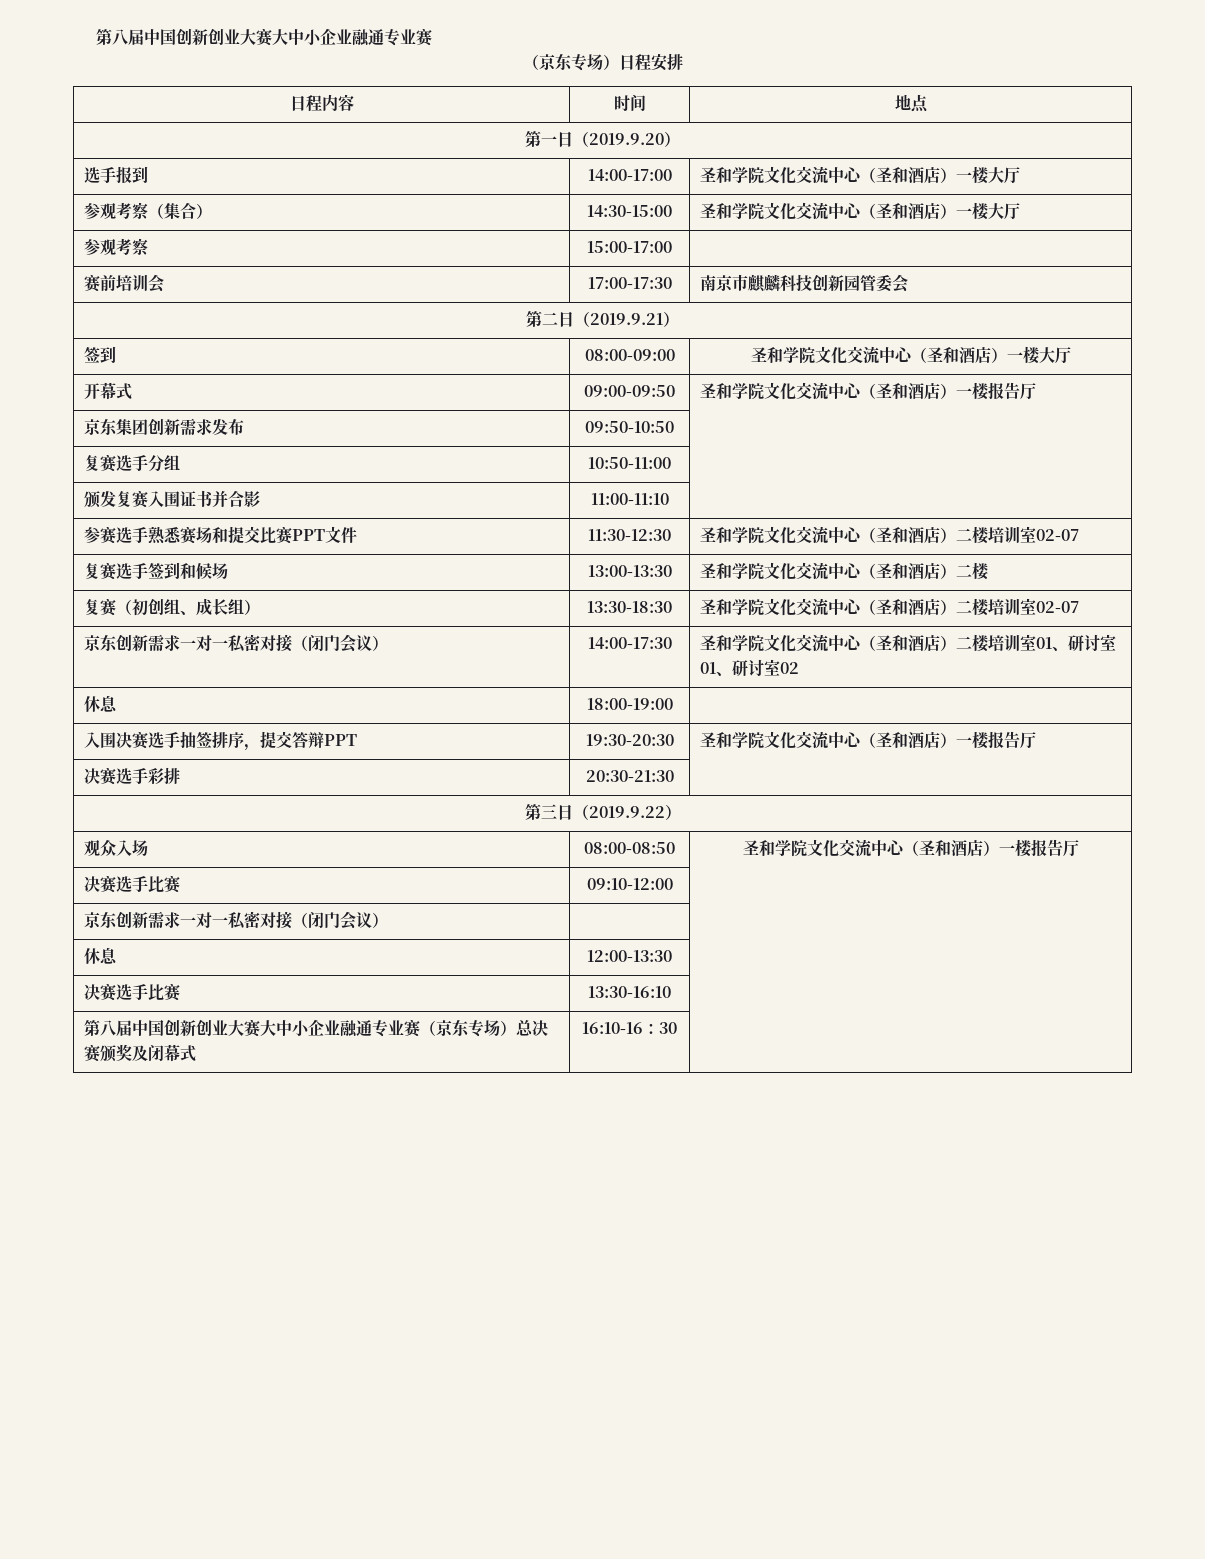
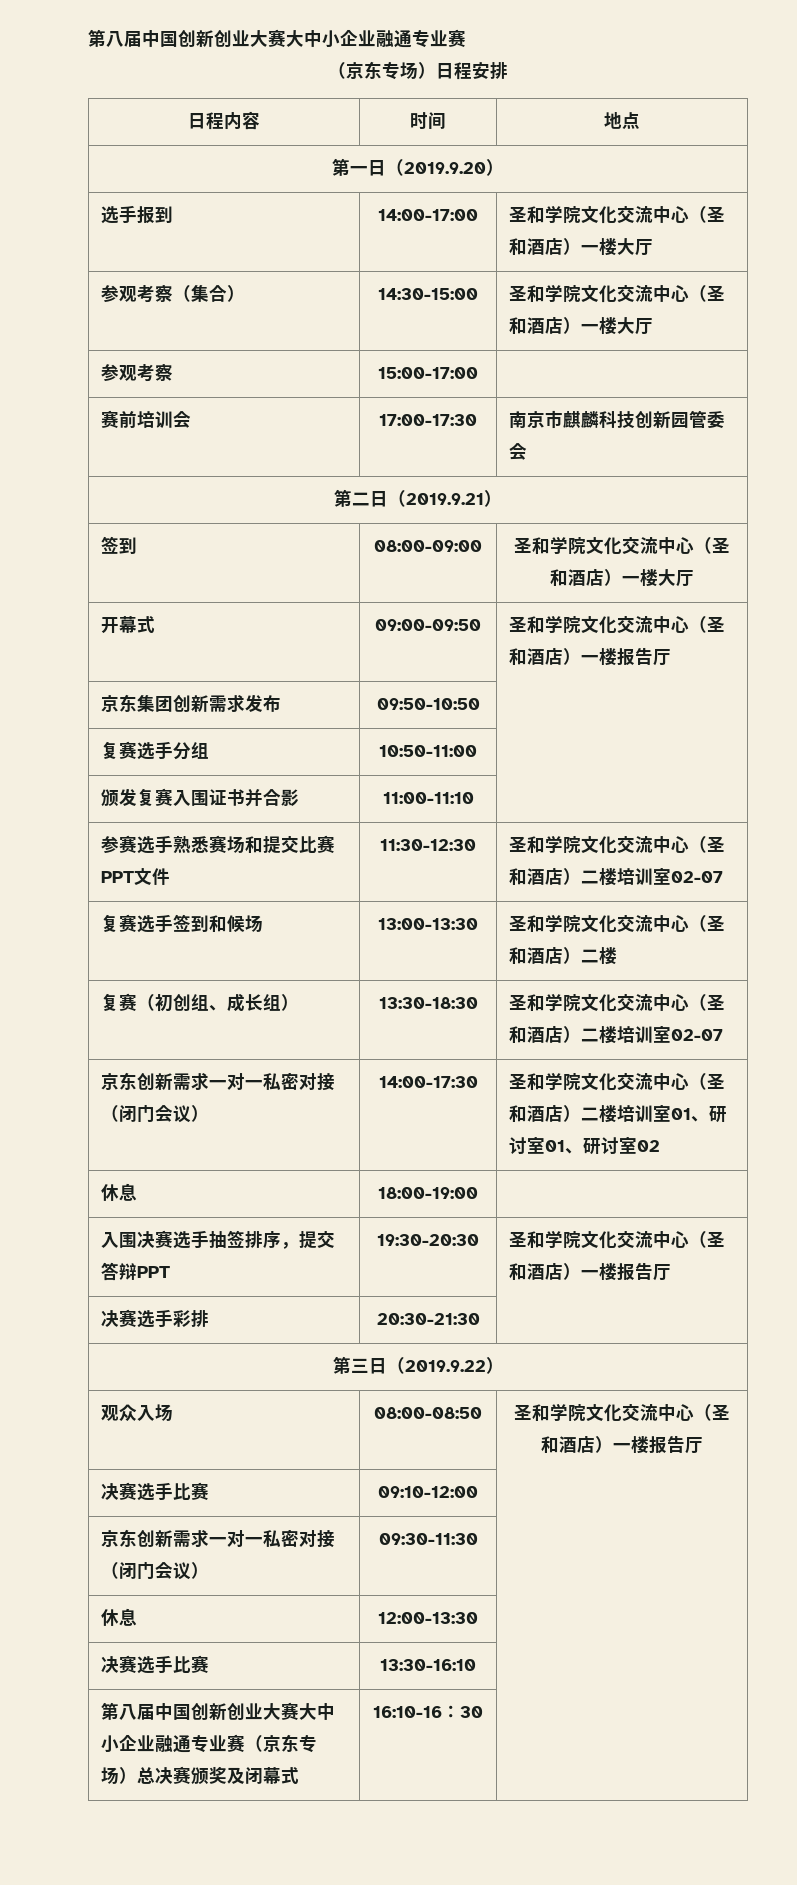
(389, 920) none -> [378,1533,478,1545] 09:30-11:30

